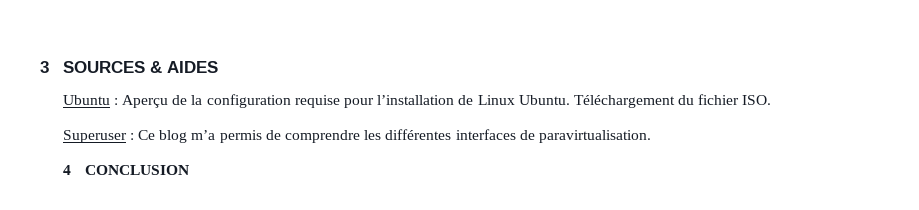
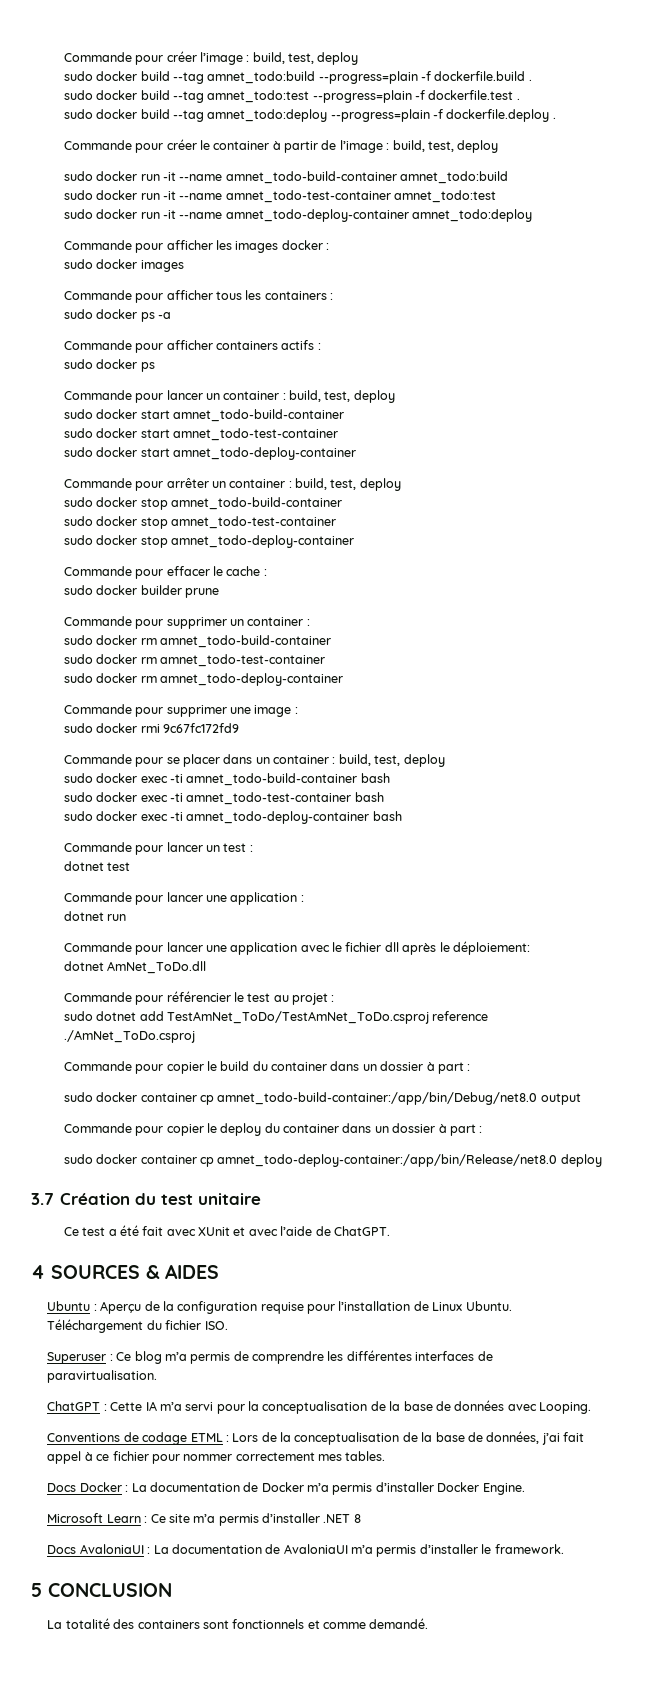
[40,61,49,73] 3 -> [63,51,359,65] [63,71,532,84] [63,90,520,103] [63,109,556,122] [63,139,499,153] [63,171,509,184] [63,190,497,203] [63,209,533,222] [63,240,330,253] [63,259,184,272] [63,290,334,303] [63,309,171,322] [63,340,321,353] [63,359,155,372] [63,390,395,403] [63,409,344,422] [63,428,338,441] [63,447,356,460] [63,478,401,491] [63,497,342,510] [63,516,336,529] [63,535,354,548] [63,566,267,579] [63,585,219,598] [63,616,310,629] [63,635,331,648] [63,654,325,667] [63,673,343,686] [63,704,298,717] [63,723,239,733] [63,754,445,767] [63,773,390,786] [63,792,384,805] [63,811,402,824] [63,842,253,855] [63,861,131,871] [63,892,304,905] [63,911,127,921] [63,941,530,955] [63,961,207,974] [63,991,335,1005] [63,1011,489,1024] [63,1030,195,1043] [63,1061,471,1074] [63,1092,581,1105] [63,1123,483,1136] [63,1154,602,1167] [31,1193,262,1205] [63,1225,390,1236] [31,1265,45,1279] Commande pour créer l’image : build, test, deploy // sudo docker build --tag amnet_todo:build --progress=plain -f dockerfile.build . // sudo docker build --tag amnet_todo:test --progress=plain -f dockerfile.test . // sudo docker build --tag amnet_todo:deploy --progress=plain -f dockerfile.deploy . // Commande pour créer le container à partir de l’image : build, test, deploy // sudo docker run -it --name amnet_todo-build-container amnet_todo:build // sudo docker run -it --name amnet_todo-test-container amnet_todo:test // sudo docker run -it --name amnet_todo-deploy-container amnet_todo:deploy // Commande pour afficher les images docker : // sudo docker images // Commande pour afficher tous les containers : // sudo docker ps -a // Commande pour afficher containers actifs : // sudo docker ps // Commande pour lancer un container : build, test, deploy // sudo docker start amnet_todo-build-container // sudo docker start amnet_todo-test-container // sudo docker start amnet_todo-deploy-container // Commande pour arrêter un container : build, test, deploy // sudo docker stop amnet_todo-build-container // sudo docker stop amnet_todo-test-container // sudo docker stop amnet_todo-deploy-container // Commande pour effacer le cache : // sudo docker builder prune // Commande pour supprimer un container : // sudo docker rm amnet_todo-build-container // sudo docker rm amnet_todo-test-container // sudo docker rm amnet_todo-deploy-container // Commande pour supprimer une image : // sudo docker rmi 9c67fc172fd9 // Commande pour se placer dans un container : build, test, deploy // sudo docker exec -ti amnet_todo-build-container bash // sudo docker exec -ti amnet_todo-test-container bash // sudo docker exec -ti amnet_todo-deploy-container bash // Commande pour lancer un test : // dotnet test // Commande pour lancer une application : // dotnet run // Commande pour lancer une application avec le fichier dll après le déploiement: // dotnet AmNet_ToDo.dll // Commande pour référencier le test au projet : // sudo dotnet add TestAmNet_ToDo/TestAmNet_ToDo.csproj reference ./AmNet_ToDo.csproj // Commande pour copier le build du container dans un dossier à part : // sudo docker container cp amnet_todo-build-container:/app/bin/Debug/net8.0 output // Commande pour copier le deploy du container dans un dossier à part : // sudo docker container cp amnet_todo-deploy-container:/app/bin/Release/net8.0 deploy // 3.7 Création du test unitaire // Ce test a été fait avec XUnit et avec l’aide de ChatGPT. // 4
[62,165,190,175] 4 CONCLUSION -> [47,1400,592,1414] [47,1431,585,1445] [47,1451,386,1464] [47,1482,525,1495] [47,1513,361,1526] [47,1544,564,1557] [31,1583,173,1597] [47,1618,429,1629] ChatGPT : Cette IA m’a servi pour la conceptualisation de la base de données avec Looping. // Conventions de codage ETML : Lors de la conceptualisation de la base de données, j’ai fait appel à ce fichier pour nommer correctement mes tables. // Docs Docker : La documentation de Docker m’a permis d’installer Docker Engine. // Microsoft Learn : Ce site m’a permis d’installer .NET 8 // Docs AvaloniaUI : La documentation de AvaloniaUI m’a permis d’installer le framework. // 5 CONCLUSION // La totalité des containers sont fonctionnels et comme demandé.

